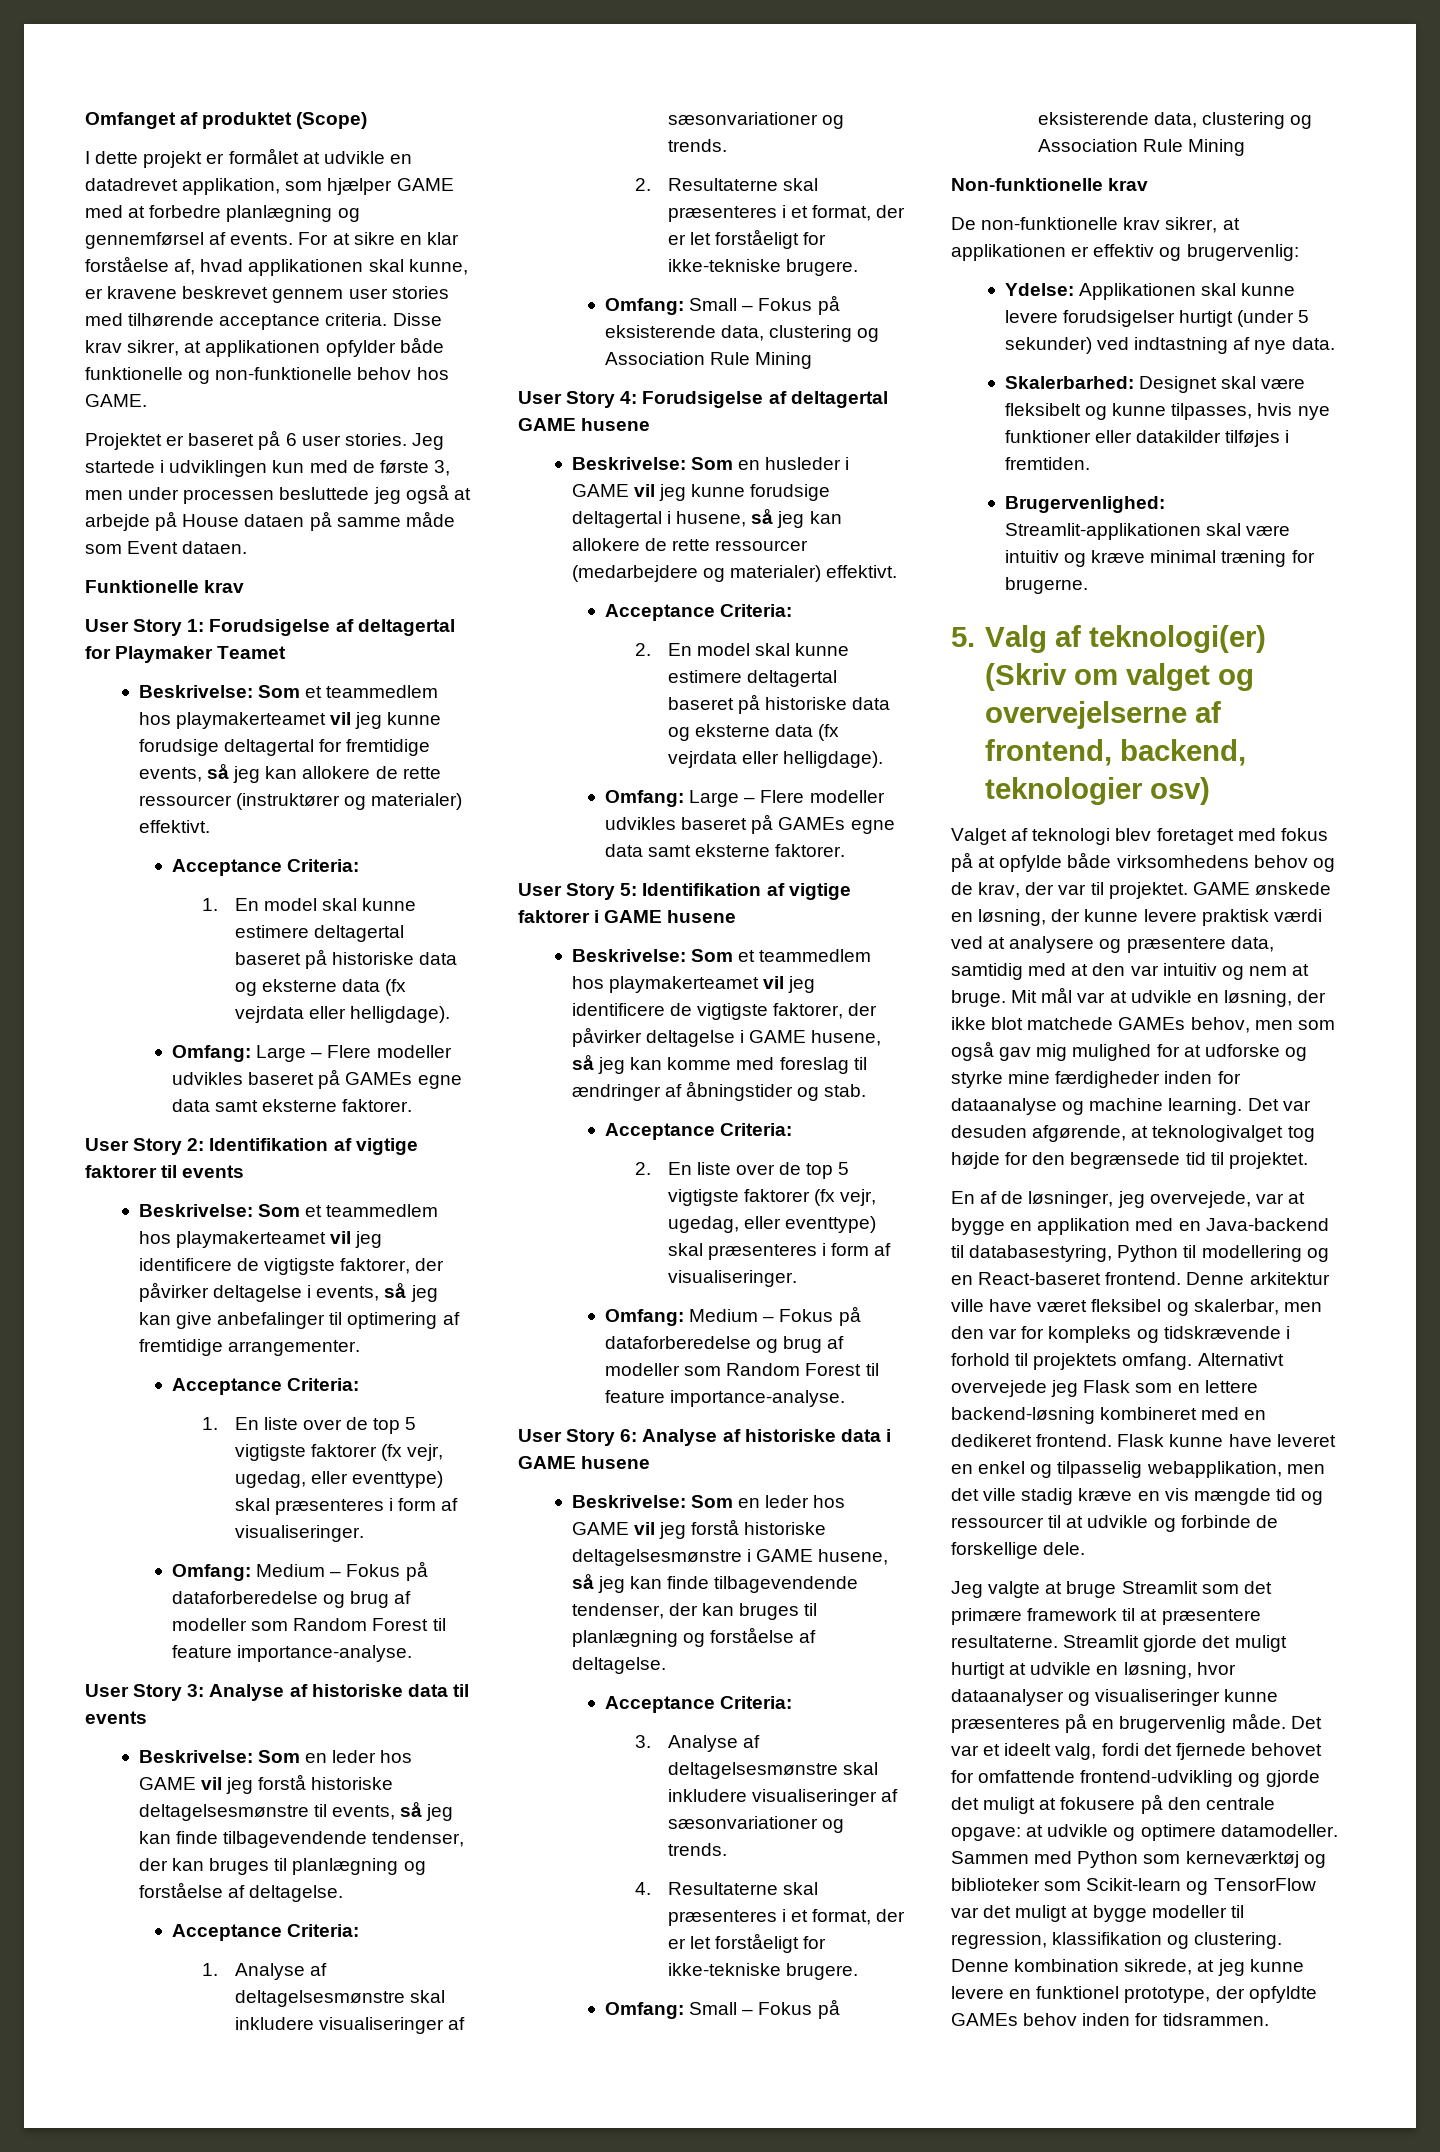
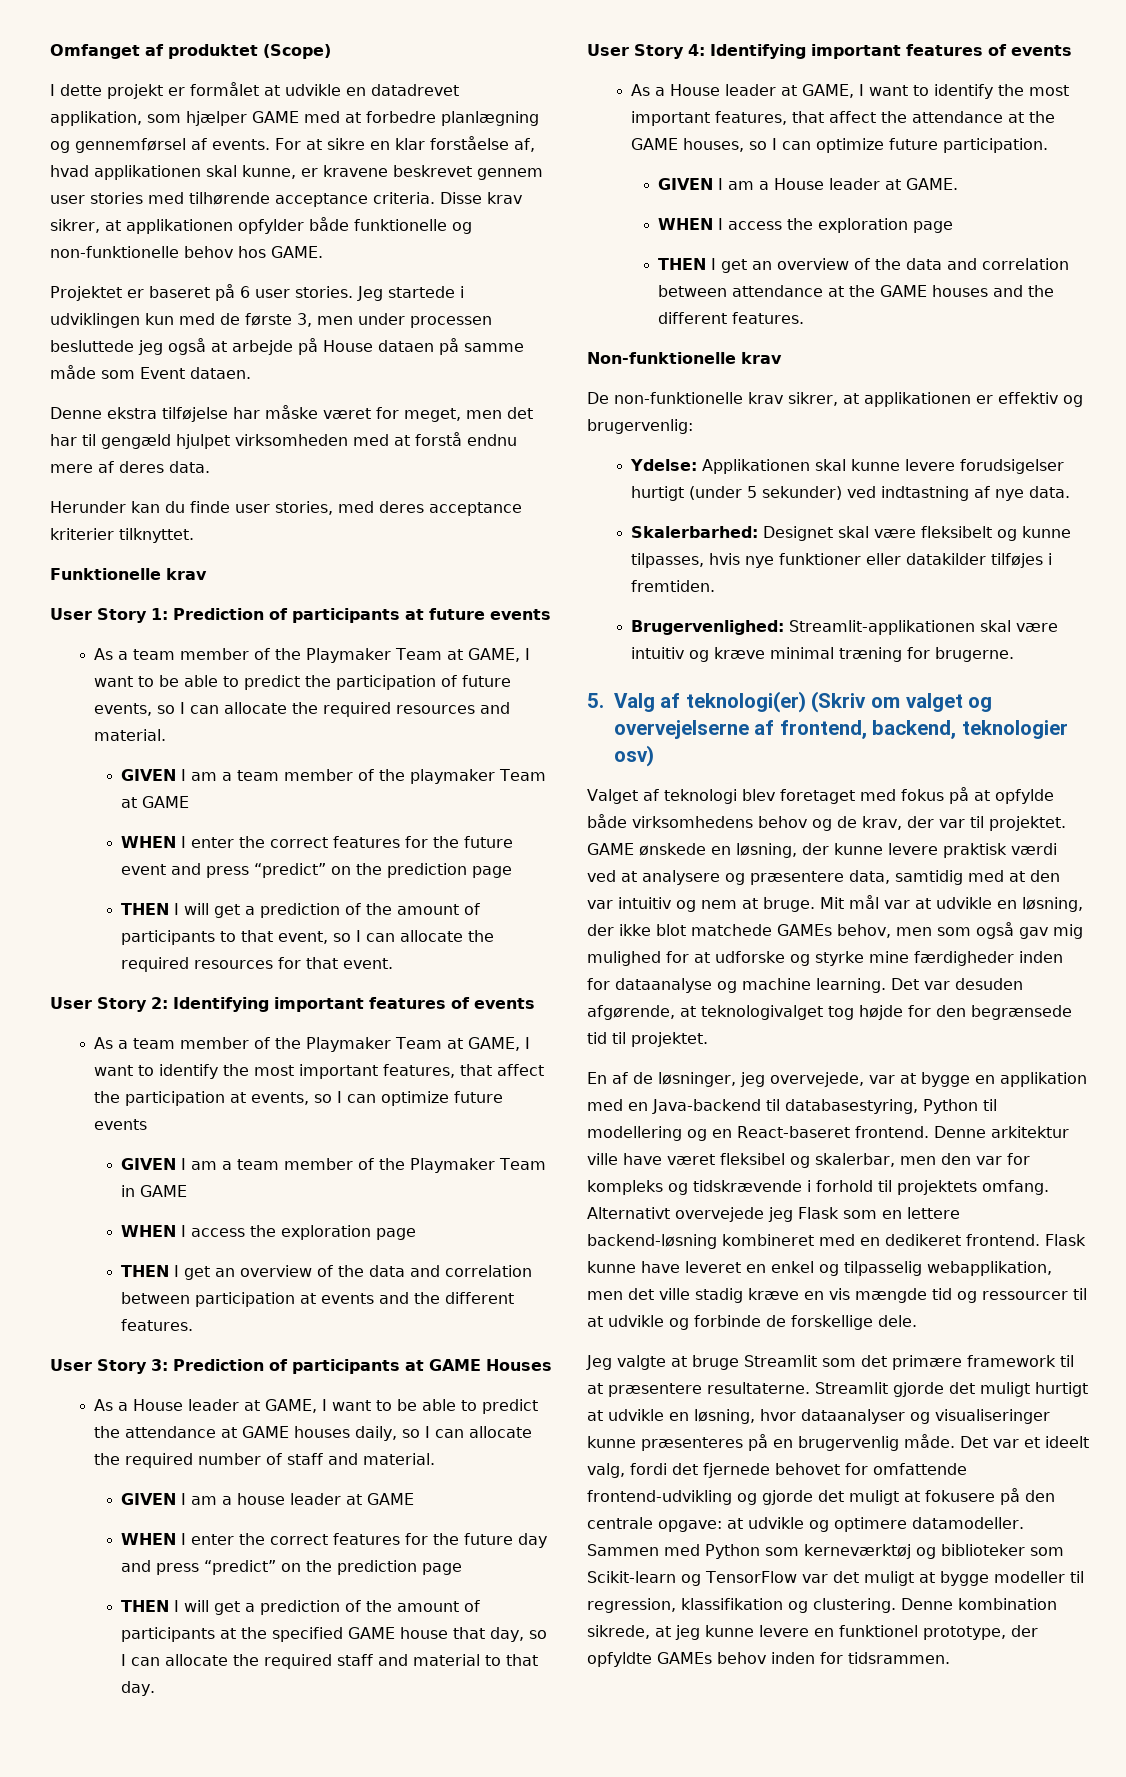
(248, 547) none -> [50,405,533,422] [50,432,517,449] [50,461,210,473] [50,501,522,516] [50,528,194,543] // Denne ekstra tilføjelse har måske været for meget, men det har til gengæld hjulpet virksomheden med at forstå endnu mere af deres data. // Herunder kan du finde user stories, med deres acceptance kriterier tilknyttet.
[209,619,455,636] [85,646,287,663] [138,685,439,698] [138,712,442,729] [138,739,431,756] [138,764,441,783] [138,793,463,810] [138,820,210,833] [171,859,360,876] [201,898,417,911] [234,925,404,942] [234,949,458,969] [234,979,407,996] [234,1006,451,1023] [171,1045,452,1062] [171,1069,462,1089] [171,1099,413,1112] [85,1138,418,1155] [85,1165,245,1178] [138,1204,439,1217] [138,1231,383,1248] [138,1258,445,1275] [138,1282,438,1302] [138,1312,460,1329] [138,1339,361,1356] [171,1378,360,1395] [201,1417,417,1434] [234,1444,444,1461] [234,1471,444,1488] [234,1498,459,1515] [234,1525,364,1542] [171,1561,428,1581] [171,1591,412,1608] [171,1618,446,1631] [171,1645,413,1662] [85,1684,469,1701] [85,1711,147,1724] [138,1750,413,1763] [138,1774,394,1794] [138,1802,454,1821] [138,1831,465,1848] [138,1858,426,1875] [138,1882,344,1902] [171,1924,360,1941] [201,1963,327,1980] [234,1990,445,2007] [234,2017,466,2034] [667,112,844,129] [667,139,727,152] [634,178,818,191] [667,205,906,222] [667,229,827,249] [667,259,858,276] [604,295,840,315] [604,325,880,342] [604,352,813,369] [518,391,888,408] [518,418,651,431] [571,457,850,470] [571,484,831,501] [571,509,842,528] [571,538,809,551] [571,565,898,582] [604,604,793,621] [634,643,850,656] [667,670,837,687] [667,694,891,714] [667,724,840,741] [667,751,884,768] [604,790,885,807] [604,814,895,834] [604,844,846,857] [518,883,851,900] [518,910,737,923] [571,949,872,962] [571,976,816,993] [571,1003,878,1020] [571,1027,882,1047] [571,1055,867,1074] [571,1081,867,1101] [604,1123,793,1140] [634,1162,850,1179] [667,1189,877,1206] [667,1216,877,1233] [667,1243,892,1260] [667,1270,797,1287] [604,1306,861,1326] [604,1336,845,1353] [604,1363,879,1376] [604,1390,846,1407] [518,1429,891,1446] [518,1456,651,1469] [571,1495,846,1508] [571,1519,827,1539] [571,1549,889,1566] [571,1574,859,1593] [571,1603,818,1620] [571,1627,817,1647] [571,1657,666,1674] [604,1696,793,1713] [634,1735,760,1752] [667,1762,878,1779] [667,1789,899,1806] [667,1816,844,1833] [667,1843,727,1856] [634,1882,818,1895] [667,1909,906,1926] [667,1933,827,1953] [667,1963,858,1980] [604,1999,840,2019] [1037,112,1313,129] [1037,139,1246,156] Forudsigelse af deltagertal for Playmaker Teamet // Beskrivelse: Som et teammedlem hos playmakerteamet vil jeg kunne forudsige deltagertal for fremtidige events, så jeg kan allokere de rette ressourcer (instruktører og materialer) effektivt. // Acceptance Criteria: // 1. En model skal kunne estimere deltagertal baseret på historiske data og eksterne data (fx vejrdata eller helligdage). // Omfang: Large – Flere modeller udvikles baseret på GAMEs egne data samt eksterne faktorer. // User Story 2: Identifikation af vigtige faktorer til events // Beskrivelse: Som et teammedlem hos playmakerteamet vil jeg identificere de vigtigste faktorer, der påvirker deltagelse i events, så jeg kan give anbefalinger til optimering af fremtidige arrangementer. // Acceptance Criteria: // 1. En liste over de top 5 vigtigste faktorer (fx vejr, ugedag, eller eventtype) skal præsenteres i form af visualiseringer. // Omfang: Medium – Fokus på dataforberedelse og brug af modeller som Random Forest til feature importance-analyse. // User Story 3: Analyse af historiske data til events // Beskrivelse: Som en leder hos GAME vil jeg forstå historiske deltagelsesmønstre til events, så jeg kan finde tilbagevendende tendenser, der kan bruges til planlægning og forståelse af deltagelse. // Acceptance Criteria: // 1. Analyse af deltagelsesmønstre skal inkludere visualiseringer af sæsonvariationer og trends. // 2. Resultaterne skal præsenteres i et format, der er let forståeligt for ikke-tekniske brugere. // Omfang: Small – Fokus på eksisterende data, clustering og Association Rule Mining // User Story 4: Forudsigelse af deltagertal GAME husene // Beskrivelse: Som en husleder i GAME vil jeg kunne forudsige deltagertal i husene, så jeg kan allokere de rette ressourcer (medarbejdere og materialer) effektivt. // Acceptance Criteria: // 2. En model skal kunne estimere deltagertal baseret på historiske data og eksterne data (fx vejrdata eller helligdage). // Omfang: Large – Flere modeller udvikles baseret på GAMEs egne data samt eksterne faktorer. // User Story 5: Identifikation af vigtige faktorer i GAME husene // Beskrivelse: Som et teammedlem hos playmakerteamet vil jeg identificere de vigtigste faktorer, der påvirker deltagelse i GAME husene, så jeg kan komme med foreslag til ændringer af åbningstider og stab. // Acceptance Criteria: // 2. En liste over de top 5 vigtigste faktorer (fx vejr, ugedag, eller eventtype) skal præsenteres i form af visualiseringer. // Omfang: Medium – Fokus på dataforberedelse og brug af modeller som Random Forest til feature importance-analyse. // User Story 6: Analyse af historiske data i GAME husene // Beskrivelse: Som en leder hos GAME vil jeg forstå historiske deltagelsesmønstre i GAME husene, så jeg kan finde tilbagevendende tendenser, der kan bruges til planlægning og forståelse af deltagelse. // Acceptance Criteria: // 3. Analyse af deltagelsesmønstre skal inkludere visualiseringer af sæsonvariationer og trends. // 4. Resultaterne skal præsenteres i et format, der er let forståeligt for ikke-tekniske brugere. // Omfang: Small – Fokus på eksisterende data, clustering og Association Rule Mining -> [173,608,551,623] [94,648,531,663] [94,675,512,690] [94,702,511,717] [94,729,167,741] [121,769,547,784] [121,796,190,808] [121,836,514,848] [121,863,513,878] [121,903,481,918] [121,930,495,945] [121,957,394,972] [50,997,535,1012] [94,1037,531,1052] [94,1064,545,1079] [94,1091,504,1106] [94,1119,148,1130] [121,1158,547,1173] [121,1185,188,1197] [121,1225,417,1240] [121,1265,533,1280] [121,1292,515,1307] [121,1319,194,1331] [50,1359,552,1374] [94,1399,539,1414] [94,1426,533,1441] [94,1453,436,1468] [121,1493,415,1505] [121,1533,548,1548] [121,1560,463,1575] [121,1600,481,1615] [121,1627,548,1642] [121,1654,539,1669] [121,1681,156,1696] [587,44,1072,59] [631,84,1070,99] [631,111,1056,126] [631,138,1049,153] [658,178,959,190] [658,218,954,233] [658,258,1070,273] [658,285,1055,297] [658,312,805,324] Prediction of participants at future events // As a team member of the Playmaker Team at GAME, I want to be able to predict the participation of future events, so I can allocate the required resources and material. // GIVEN I am a team member of the playmaker Team at GAME // WHEN I enter the correct features for the future event and press “predict” on the prediction page // THEN I will get a prediction of the amount of participants to that event, so I can allocate the required resources for that event. // User Story 2: Identifying important features of events // As a team member of the Playmaker Team at GAME, I want to identify the most important features, that affect the participation at events, so I can optimize future events // GIVEN I am a team member of the Playmaker Team in GAME // WHEN I access the exploration page // THEN I get an overview of the data and correlation between participation at events and the different features. // User Story 3: Prediction of participants at GAME Houses // As a House leader at GAME, I want to be able to predict the attendance at GAME houses daily, so I can allocate the required number of staff and material. // GIVEN I am a house leader at GAME // WHEN I enter the correct features for the future day and press “predict” on the prediction page // THEN I will get a prediction of the amount of participants at the specified GAME house that day, so I can allocate the required staff and material to that day. // User Story 4: Identifying important features of events // As a House leader at GAME, I want to identify the most important features, that affect the attendance at the GAME houses, so I can optimize future participation. // GIVEN I am a House leader at GAME. // WHEN I access the exploration page // THEN I get an overview of the data and correlation between attendance at the GAME houses and the different features.

